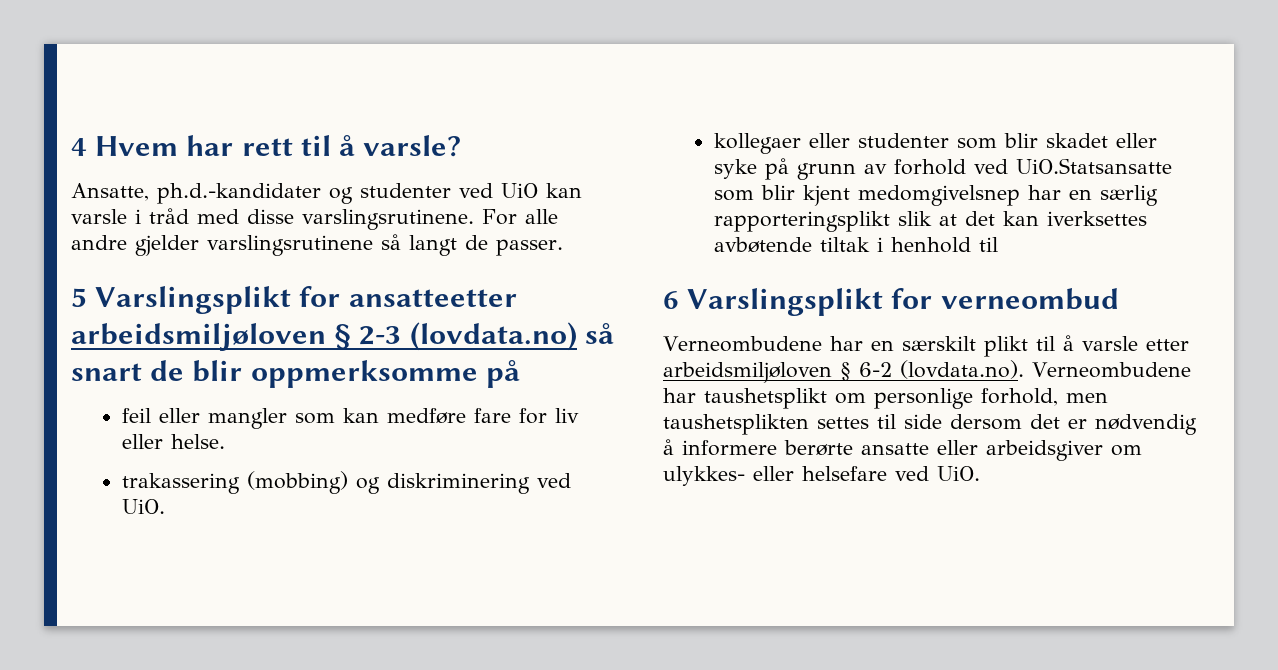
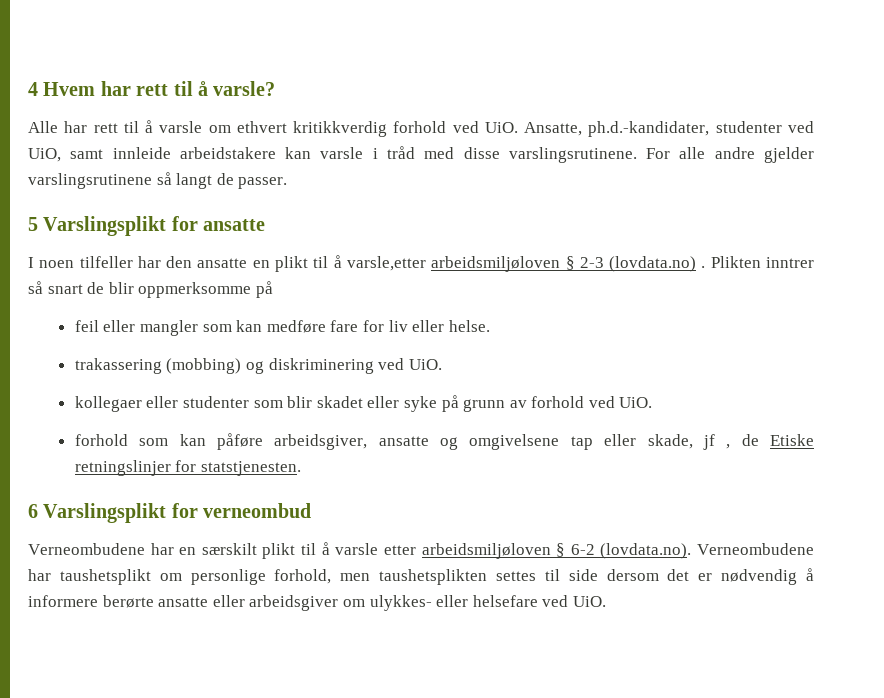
[71,183,538,204] Ansatte, ph.d.-kandidater og studenter ved UiO -> [28,120,814,137] [28,147,276,162] Alle har rett til å varsle om ethvert kritikkverdig forhold ved UiO. Ansatte, ph.d.-kandidater, studenter ved UiO, samt innleide arbeidstakere
[348,289,517,307] ansatteetter -> [203,219,266,231] [28,255,426,272] ansatte // I noen tilfeller har den ansatte en plikt til å varsle,etter
(577, 336) none -> [701,256,814,268] . Plikten inntrer
[1016,158,1173,174] [714,185,1159,206] [714,211,1148,232] [714,237,999,253] UiO.Statsansatte som blir kjent medomgivelsnep har en særlig rapporteringsplikt slik at det kan iverksettes avbøtende tiltak i henhold til -> [619,397,653,408] [74,433,814,450] [74,460,301,476] UiO. // forhold som kan påføre arbeidsgiver, ansatte og omgivelsene tap eller skade, jf , de Etiske retningslinjer for statstjenesten.

